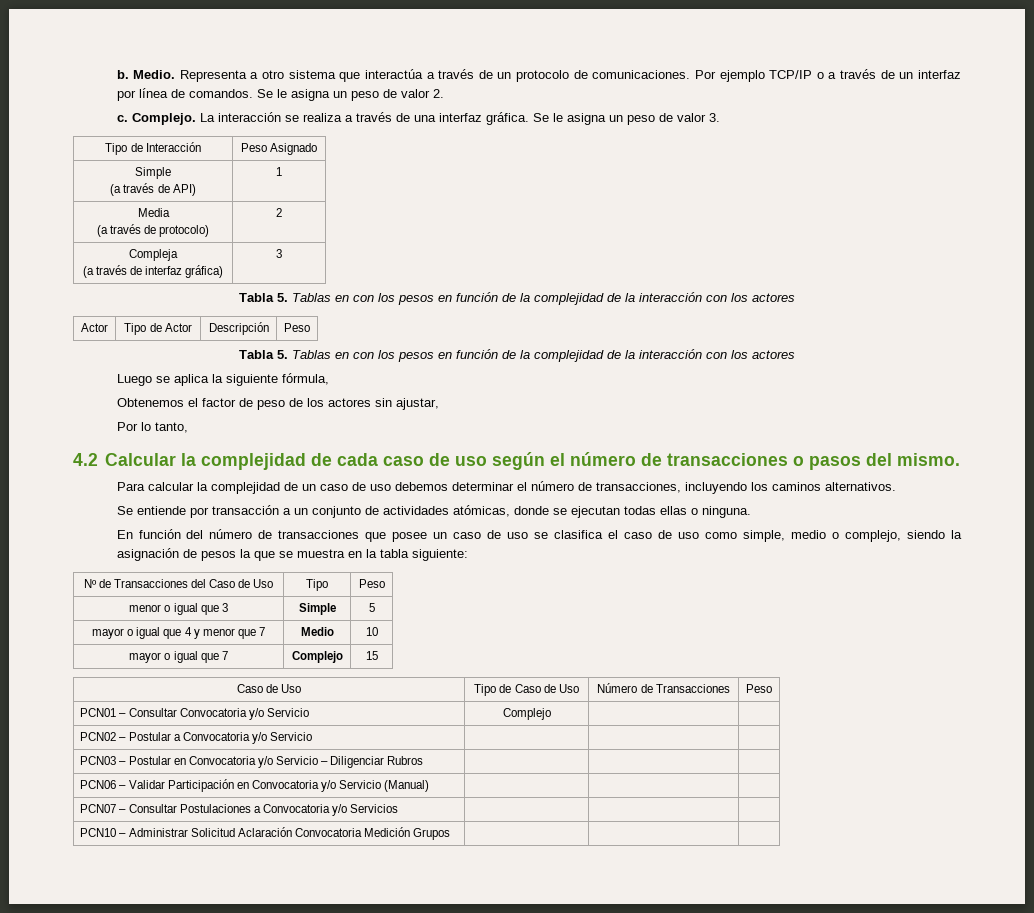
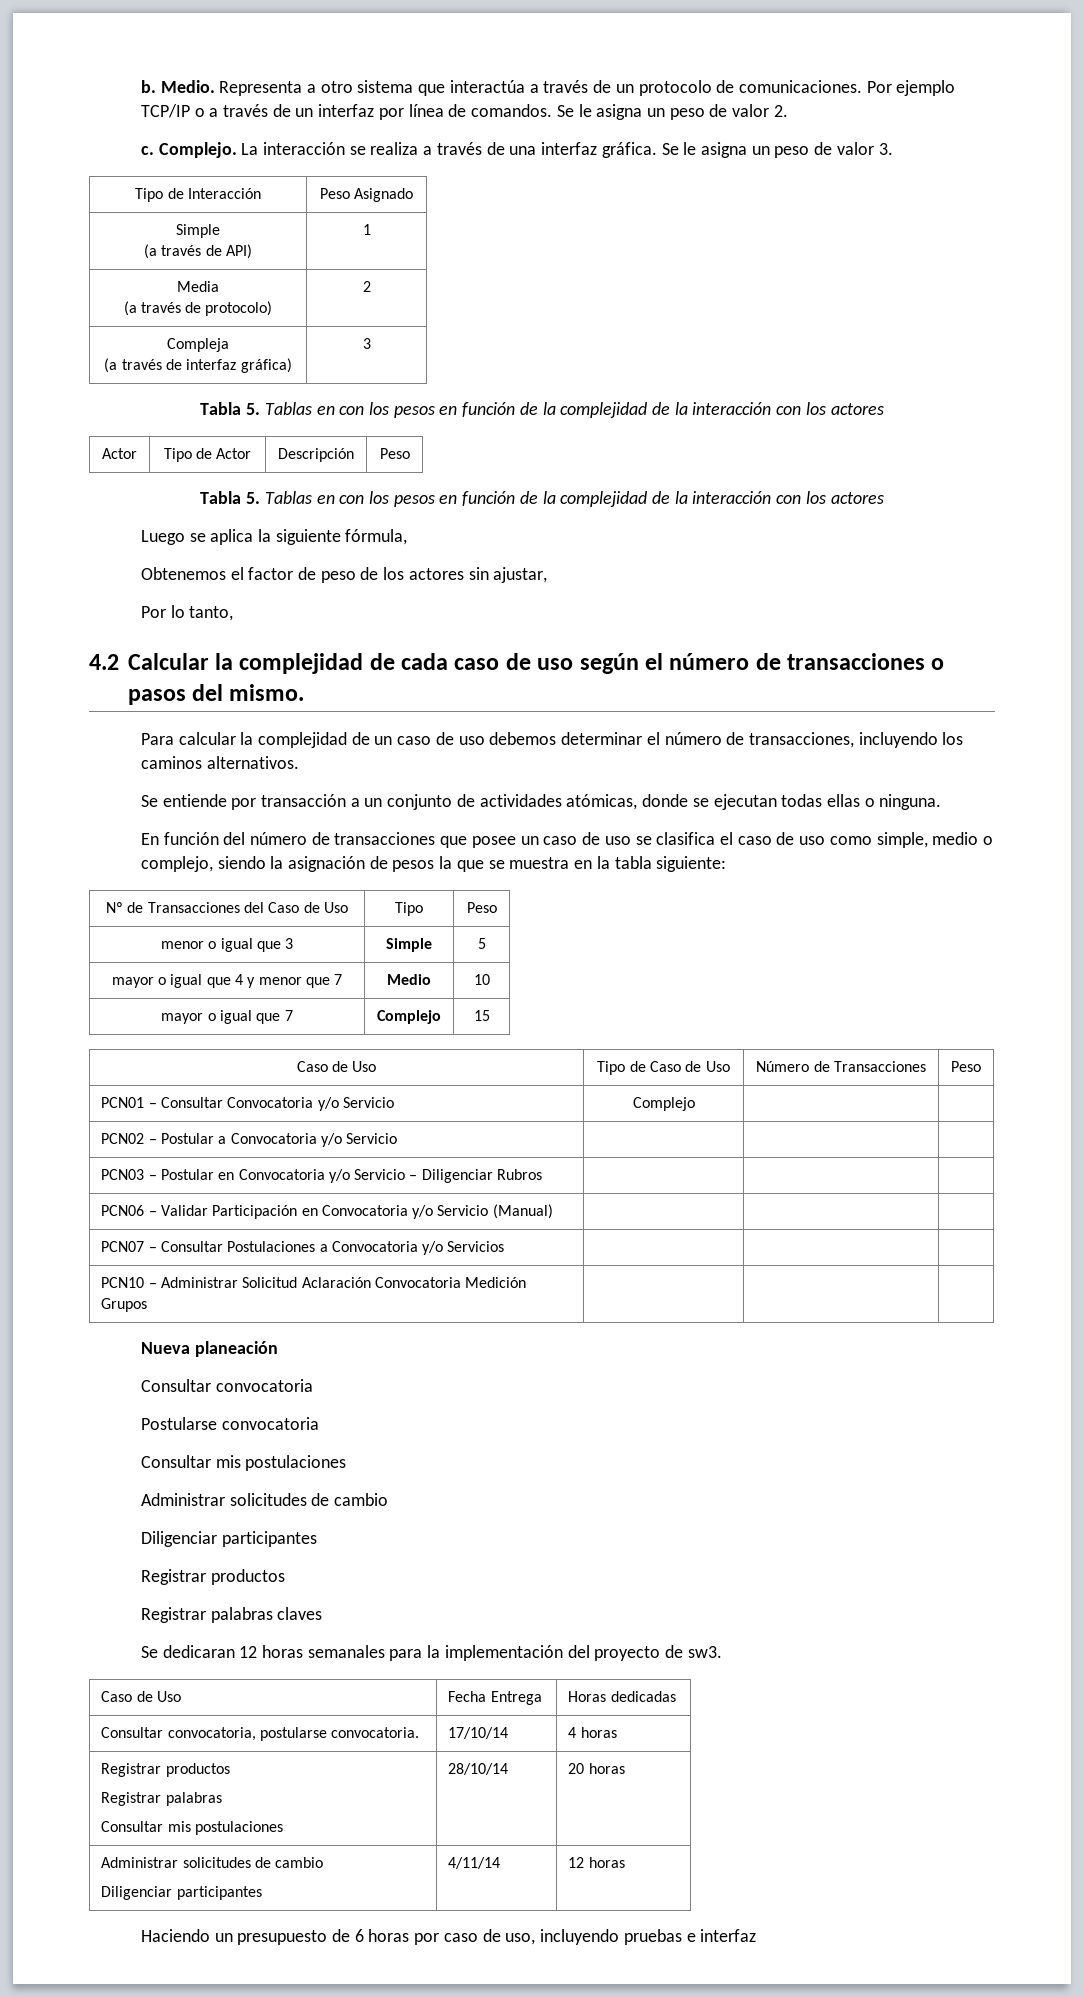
(451, 834) none -> [140,1341,278,1357] [140,1379,313,1392] [140,1417,319,1430] [140,1455,347,1471] [140,1493,388,1506] [140,1531,317,1547] [140,1569,285,1585] [140,1607,323,1623] [140,1645,722,1661] [101,1691,181,1702] [448,1691,542,1705] [568,1691,676,1702] [101,1727,420,1741] [448,1727,509,1739] [568,1727,617,1738] [101,1763,230,1777] [101,1792,222,1806] [101,1821,283,1835] [448,1763,509,1775] [568,1763,625,1774] [101,1857,324,1868] [101,1886,262,1900] [448,1857,501,1869] [568,1857,625,1868] [140,1929,757,1945] // Nueva planeación // Consultar convocatoria // Postularse convocatoria // Consultar mis postulaciones // Administrar solicitudes de cambio // Diligenciar participantes // Registrar productos // Registrar palabras claves // Se dedicaran 12 horas semanales para la implementación del proyecto de sw3. // Caso de Uso | Fecha Entrega | Horas dedicadas // Consultar convocatoria, postularse convocatoria. | 17/10/14 | 4 horas // Registrar productos // Registrar palabras // Consultar mis postulaciones | 28/10/14 | 20 horas // Administrar solicitudes de cambio // Diligenciar participantes | 4/11/14 | 12 horas // Haciendo un presupuesto de 6 horas por caso de uso, incluyendo pruebas e interfaz

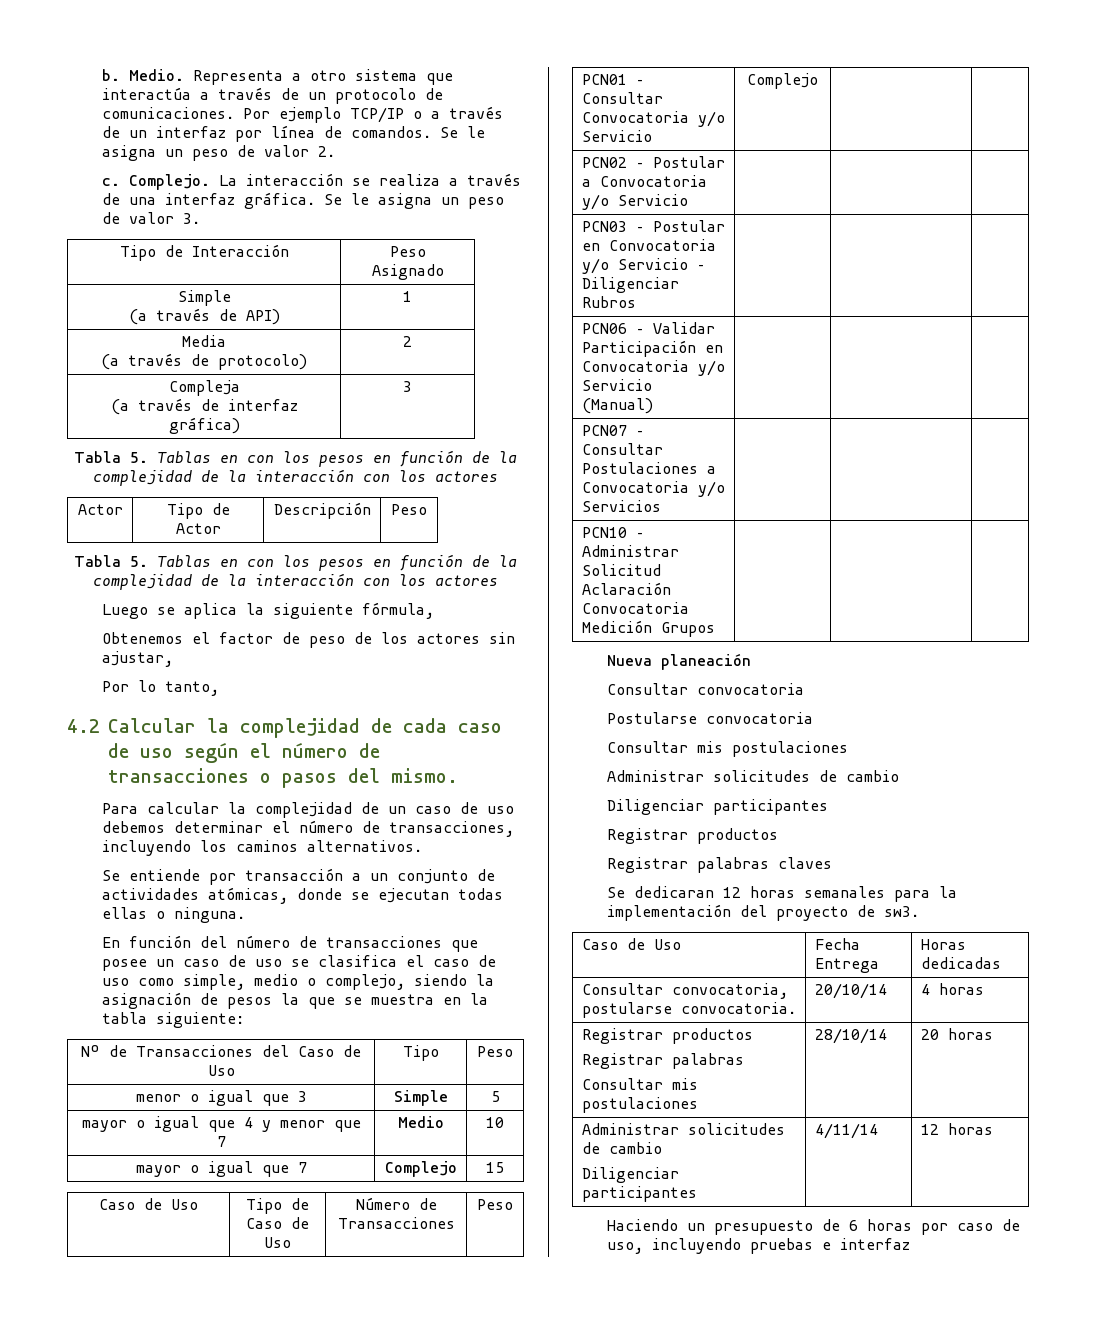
[448,1727,509,1739] 17/10/14 -> [814,983,887,999] 20/10/14

